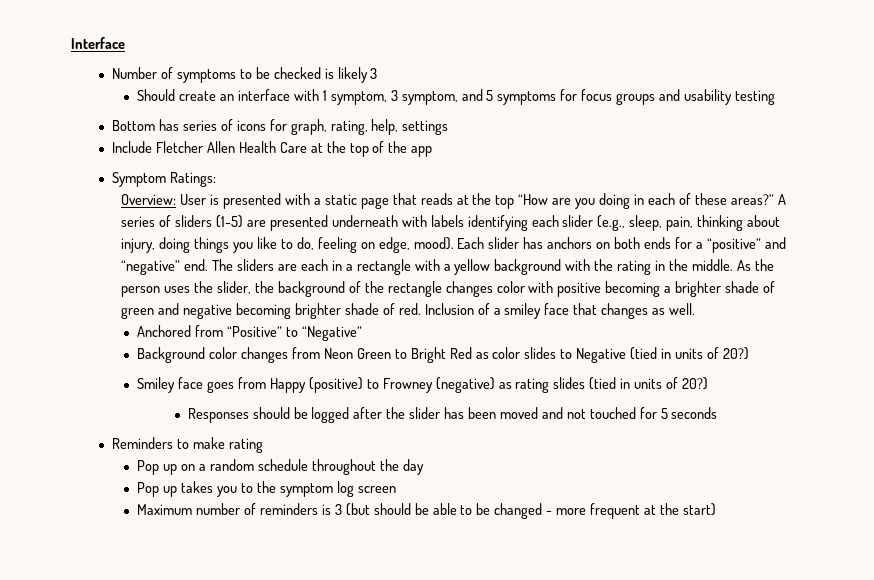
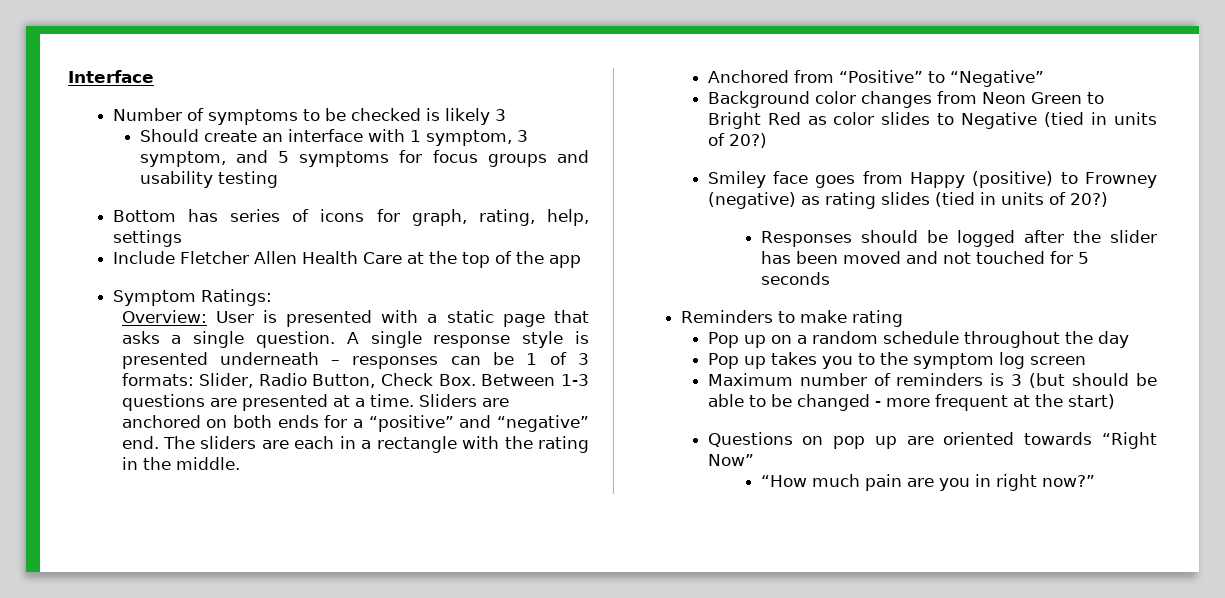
[420,193,786,209] [121,215,781,231] [121,237,593,253] reads at the top “How are you doing in each of these areas?” A series of sliders (1-5) are presented underneath with labels identifying each slider (e.g., sleep, pain, thinking about injury, doing things you like to do, feeling on edge, mood). Each slider has anchors -> [121,331,589,348] [121,352,589,369] [121,373,589,388] [121,394,509,411] [121,415,201,428] asks a single question. A single response style is presented underneath – responses can be 1 of 3 formats: Slider, Radio Button, Check Box. Between 1-3 questions are presented at a time. Sliders are anchored
[443,259,591,275] a yellow background with -> (500, 442) none
[736,259,774,271] [121,281,775,297] [121,303,696,319] As the person uses the slider, the background of the rectangle changes color with positive becoming a brighter shade of green and negative becoming brighter shade of red. Inclusion of a smiley face that changes as well. -> (240, 463) none
(716, 509) none -> [707,432,1157,449] [707,454,754,466] [761,474,1096,491] // Questions on pop up are oriented towards “Right Now” // “How much pain are you in right now?”

